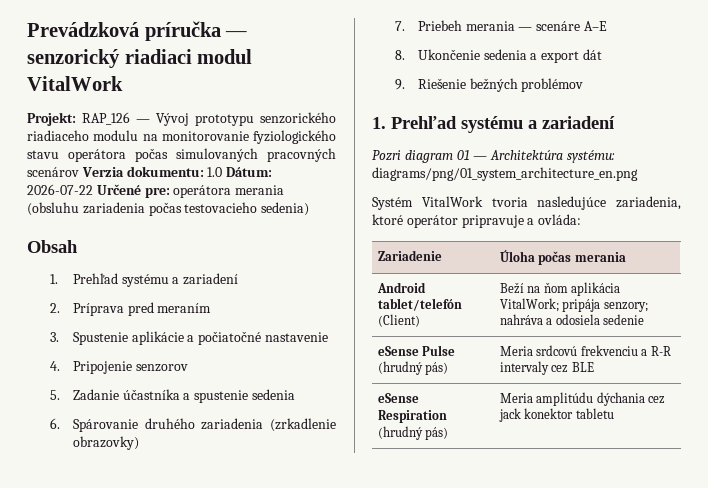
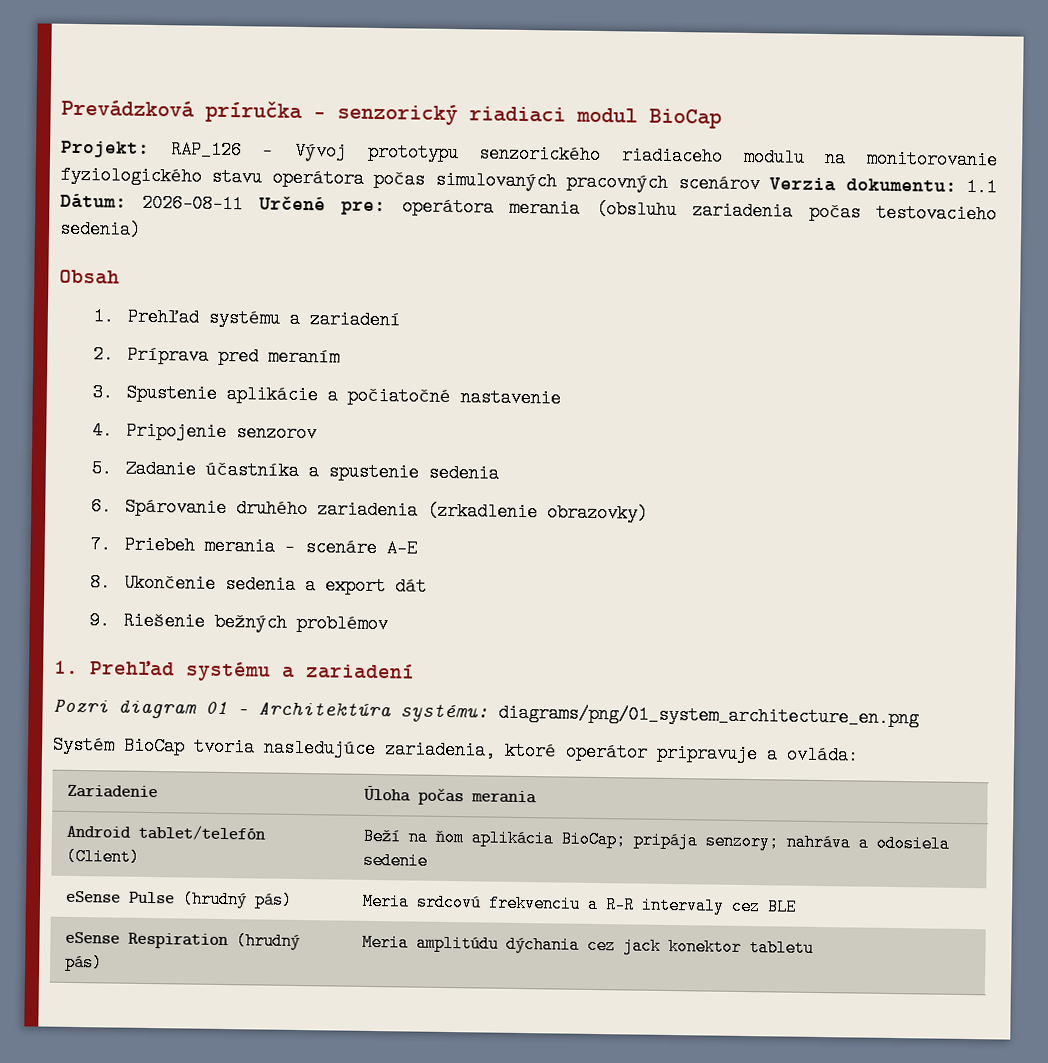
[27,76,123,91] VitalWork -> [649,108,722,129] BioCap
[207,167,273,177] [27,184,93,195] 1.0 Dátum: 2026-07-22 -> [966,177,998,197] [60,193,244,214] 1.1 Dátum: 2026-08-11
[421,196,483,207] VitalWork -> [123,736,185,756] BioCap
[500,298,560,312] VitalWork; -> [560,830,626,849] BioCap;

